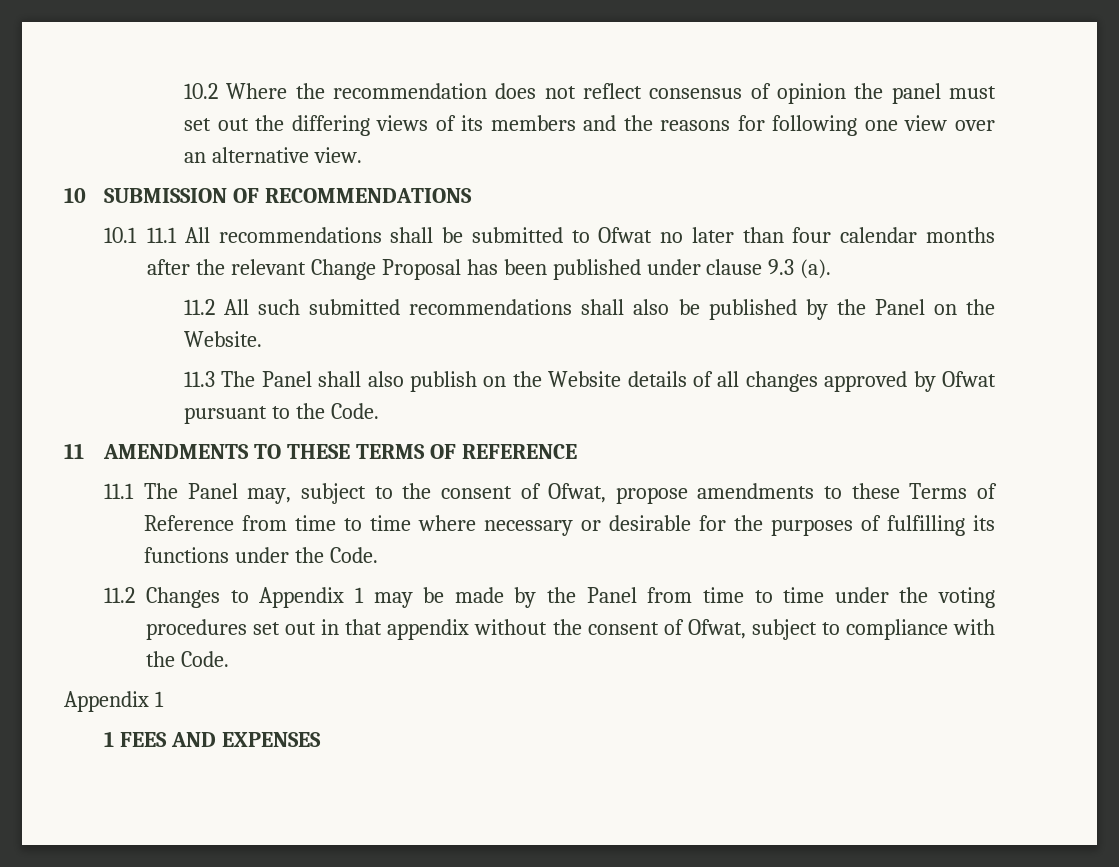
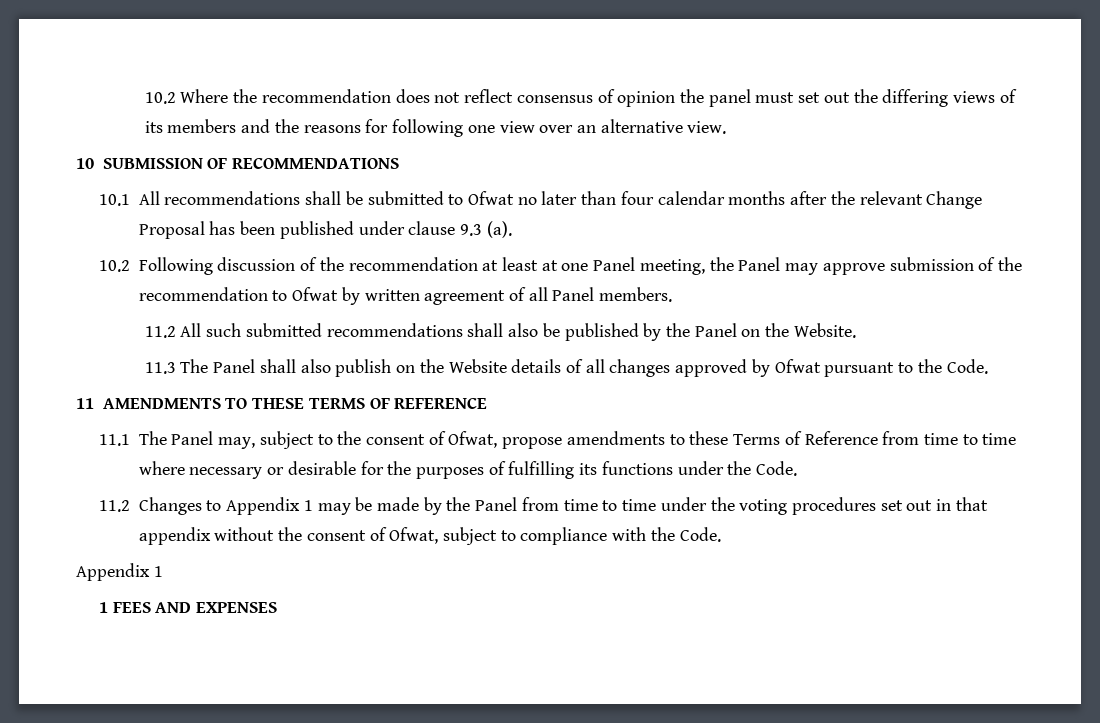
[147,227,178,243] 11.1 -> (130, 200) none
(832, 269) none -> [98,257,1022,275] [138,287,673,305] // 10.2 Following discussion of the recommendation at least at one Panel meeting, the Panel may approve submission of the recommendation to Ofwat by written agreement of all Panel members.

